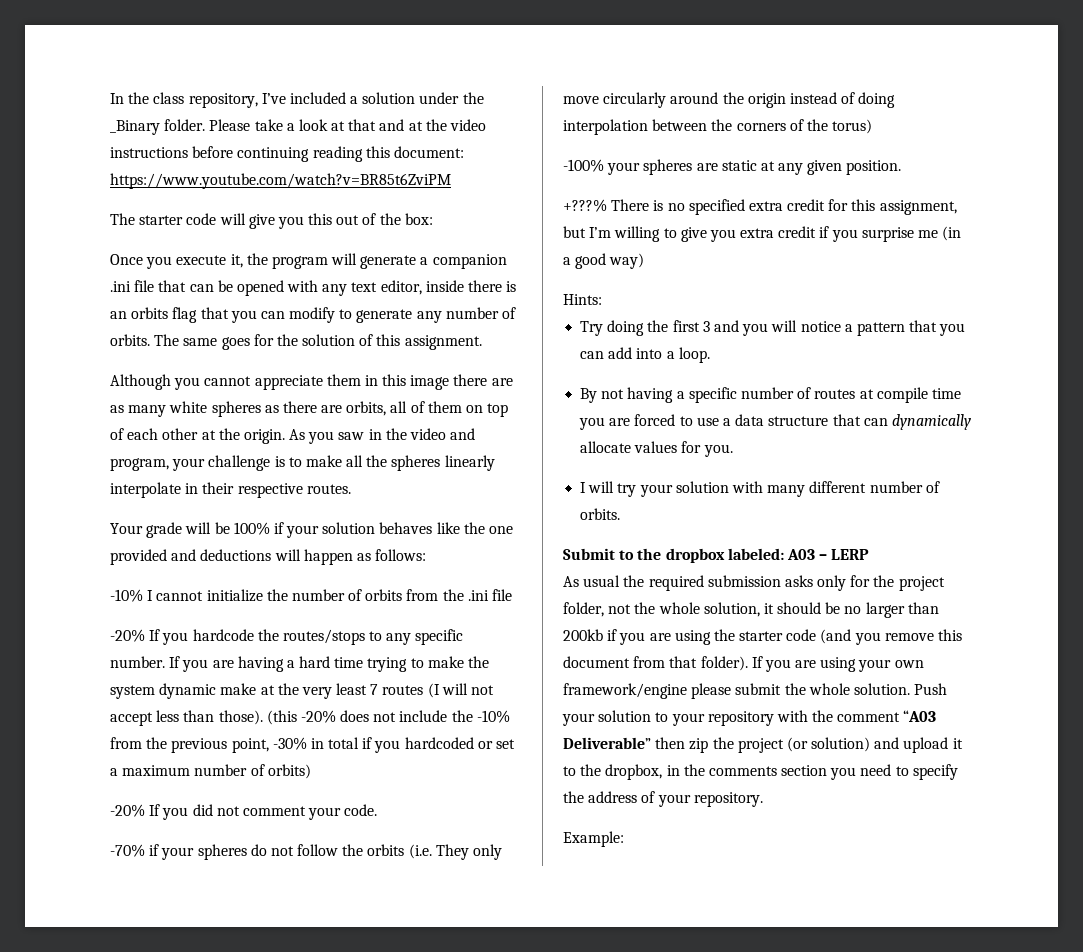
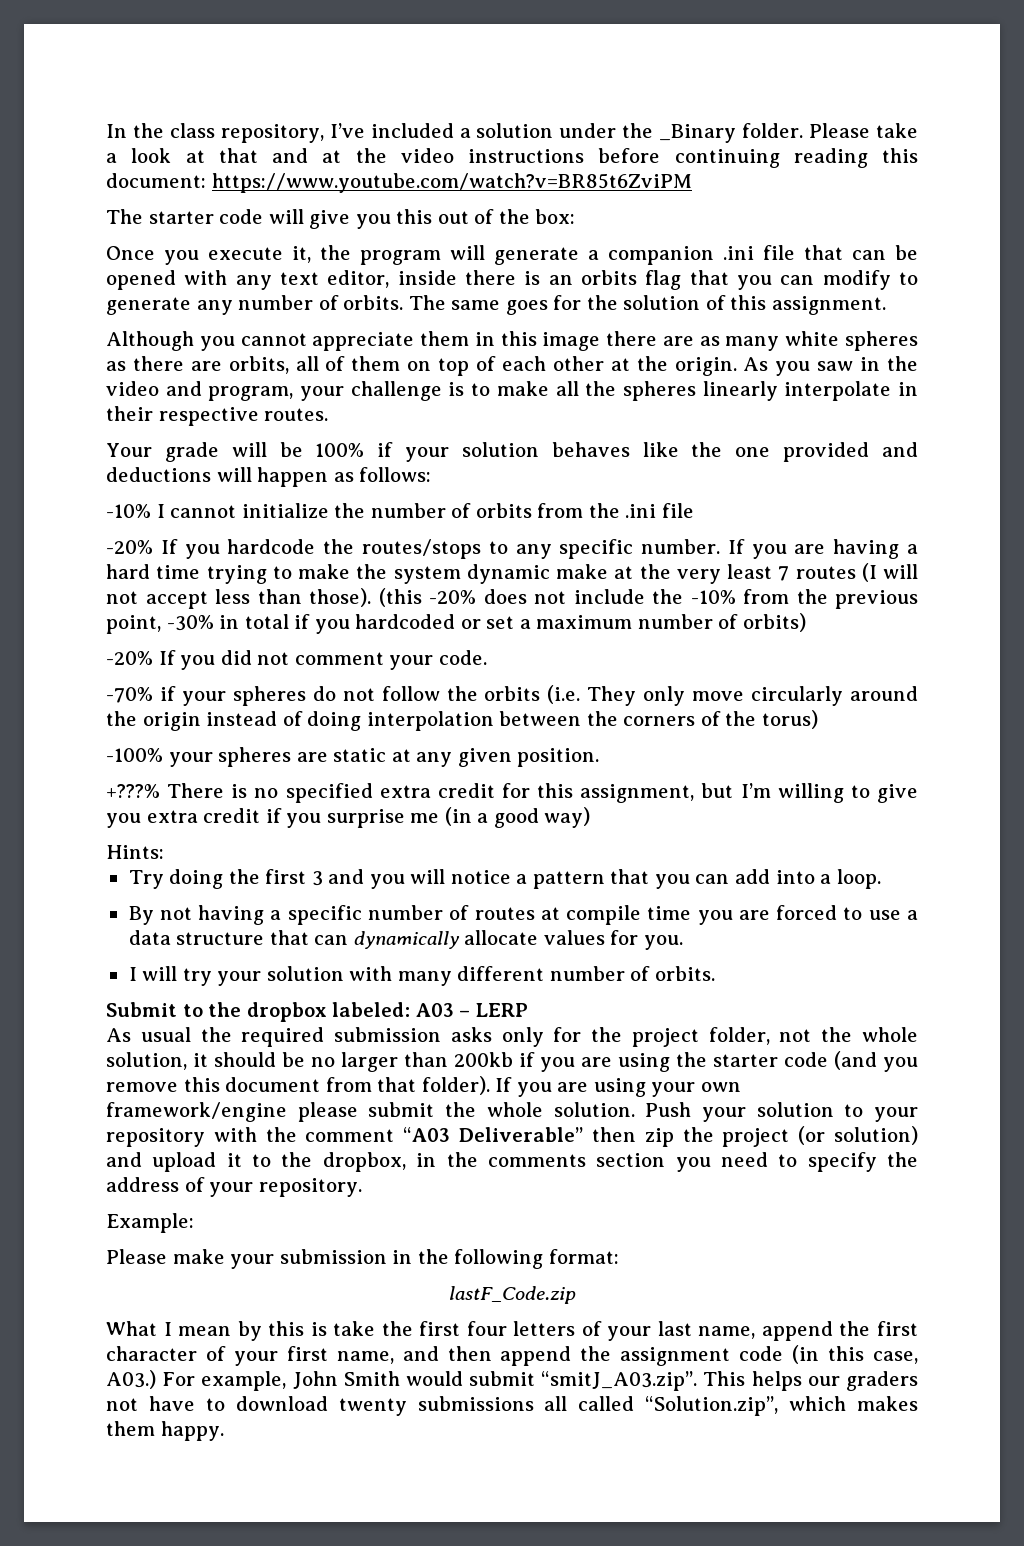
(624, 839) none -> [106,1249,619,1269] [448,1286,576,1304] [106,1321,918,1341] [106,1345,918,1366] [106,1370,918,1391] [106,1396,918,1416] [106,1421,224,1441] // Please make your submission in the following format: // lastF_Code.zip // What I mean by this is take the first four letters of your last name, append the first character of your first name, and then append the assignment code (in this case, A03.) For example, John Smith would submit “smitJ_A03.zip”. This helps our graders not have to download twenty submissions all called “Solution.zip”, which makes them happy.

